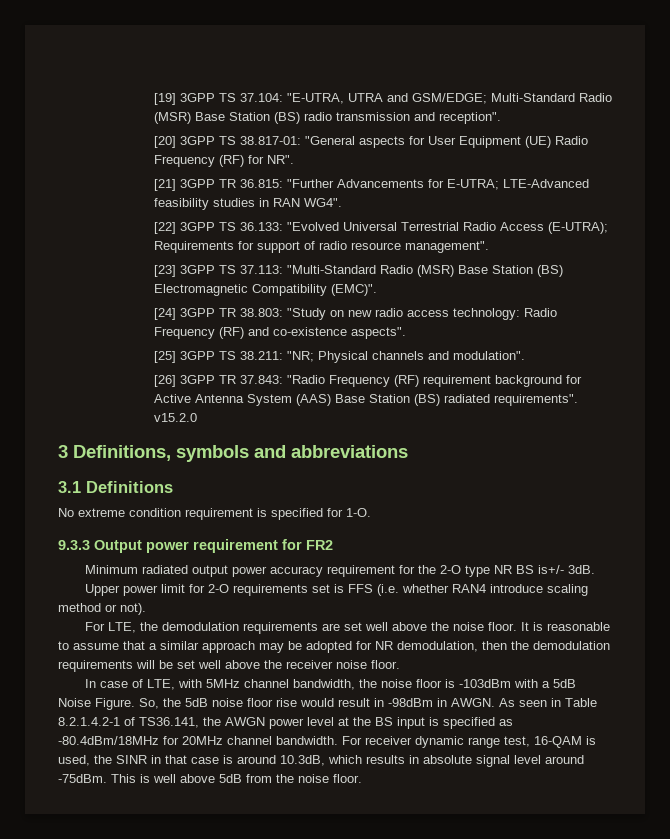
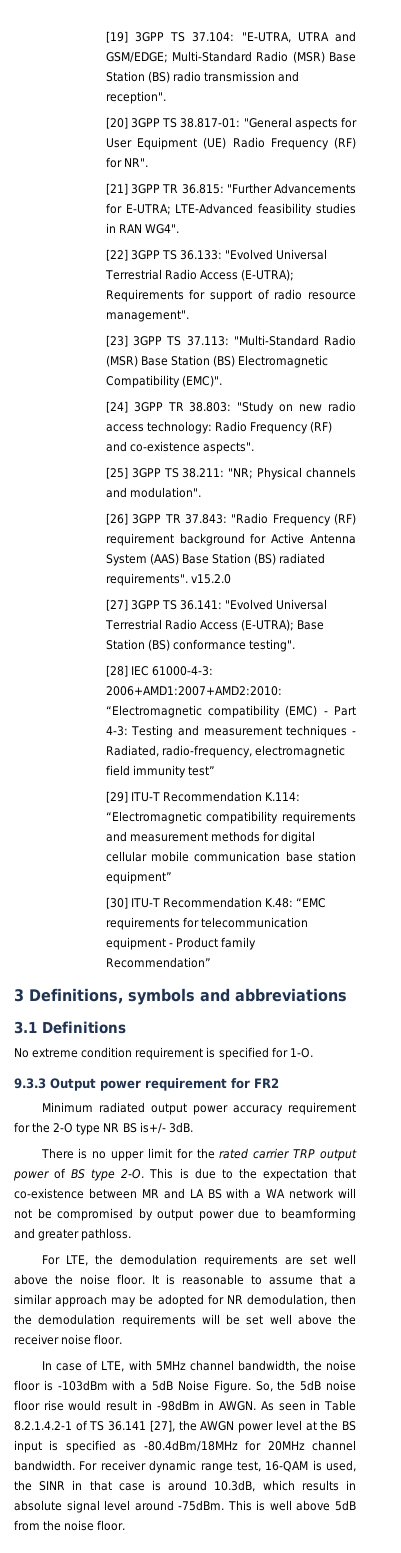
(197, 417) none -> [105,599,328,611] [104,619,325,631] [105,639,296,652] [105,665,213,677] [105,686,282,696] [105,705,357,718] [105,725,356,738] [105,745,345,758] [105,765,215,778] [105,791,301,803] [105,811,356,824] [105,831,316,844] [105,851,356,862] [105,871,172,884] [105,897,327,909] [105,917,308,930] [105,937,257,950] [105,957,211,968] // [27] 3GPP TS 36.141: "Evolved Universal Terrestrial Radio Access (E-UTRA); Base Station (BS) conformance testing". // [28] IEC 61000-4-3: 2006+AMD1:2007+AMD2:2010: “Electromagnetic compatibility (EMC) - Part 4-3: Testing and measurement techniques - Radiated, radio-frequency, electromagnetic field immunity test” // [29] ITU-T Recommendation K.114: “Electromagnetic compatibility requirements and measurement methods for digital cellular mobile communication base station equipment” // [30] ITU-T Recommendation K.48: “EMC requirements for telecommunication equipment - Product family Recommendation”
[85,584,589,596] [58,603,146,615] Upper power limit for 2-O requirements set is FFS (i.e. whether RAN4 introduce scaling method or not). -> [40,1148,357,1161] [13,1168,356,1181] [14,1188,356,1199] [14,1208,356,1221] [14,1228,132,1241] There is no upper limit for the rated carrier TRP output power of BS type 2-O. This is due to the expectation that co-existence between MR and LA BS with a WA network will not be compromised by output power due to beamforming and greater pathloss.
[139,717,199,728] TS36.141, -> [89,1420,175,1432] TS 36.141 [27],

